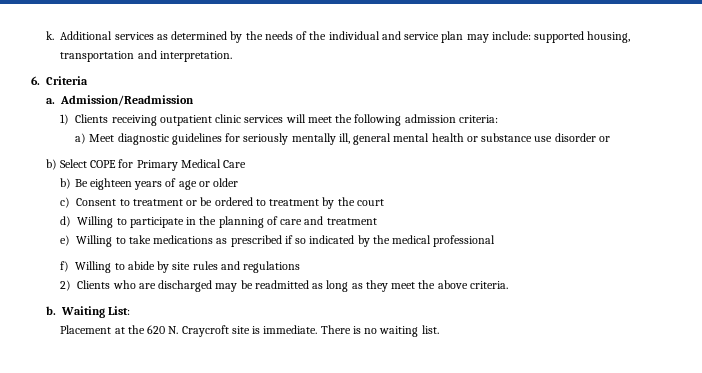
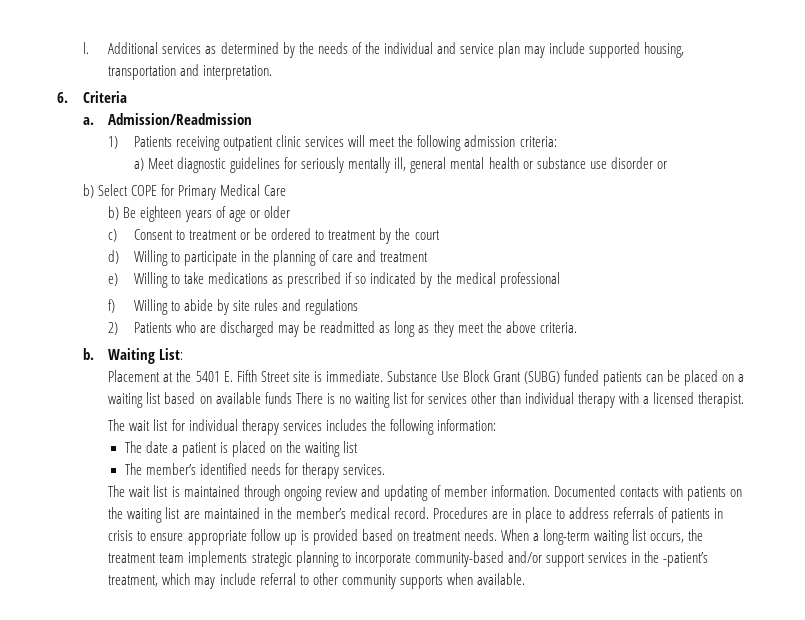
[45,31,54,40] k. -> [82,42,89,54] l.
[491,31,531,40] include: -> [549,42,586,54] include
[75,114,109,123] Clients -> [134,136,173,147] Patients
[77,280,111,289] Clients -> [134,322,173,333] Patients
[147,325,439,337] 620 N. Craycroft site is immediate. There is no waiting list. -> [195,370,745,386] [108,392,745,408] [108,419,496,435] [124,441,359,457] [124,463,386,479] [108,485,743,501] [108,507,724,523] [108,529,704,545] [108,551,709,567] [108,573,525,589] 5401 E. Fifth Street site is immediate. Substance Use Block Grant (SUBG) funded patients can be placed on a waiting list based on available funds There is no waiting list for services other than individual therapy with a licensed therapist. // The wait list for individual therapy services includes the following information: // The date a patient is placed on the waiting list // The member’s identified needs for therapy services. // The wait list is maintained through ongoing review and updating of member information. Documented contacts with patients on the waiting list are maintained in the member’s medical record. Procedures are in place to address referrals of patients in crisis to ensure appropriate follow up is provided based on treatment needs. When a long-term waiting list occurs, the treatment team implements strategic planning to incorporate community-based and/or support services in the -patient’s treatment, which may include referral to other community supports when available.

